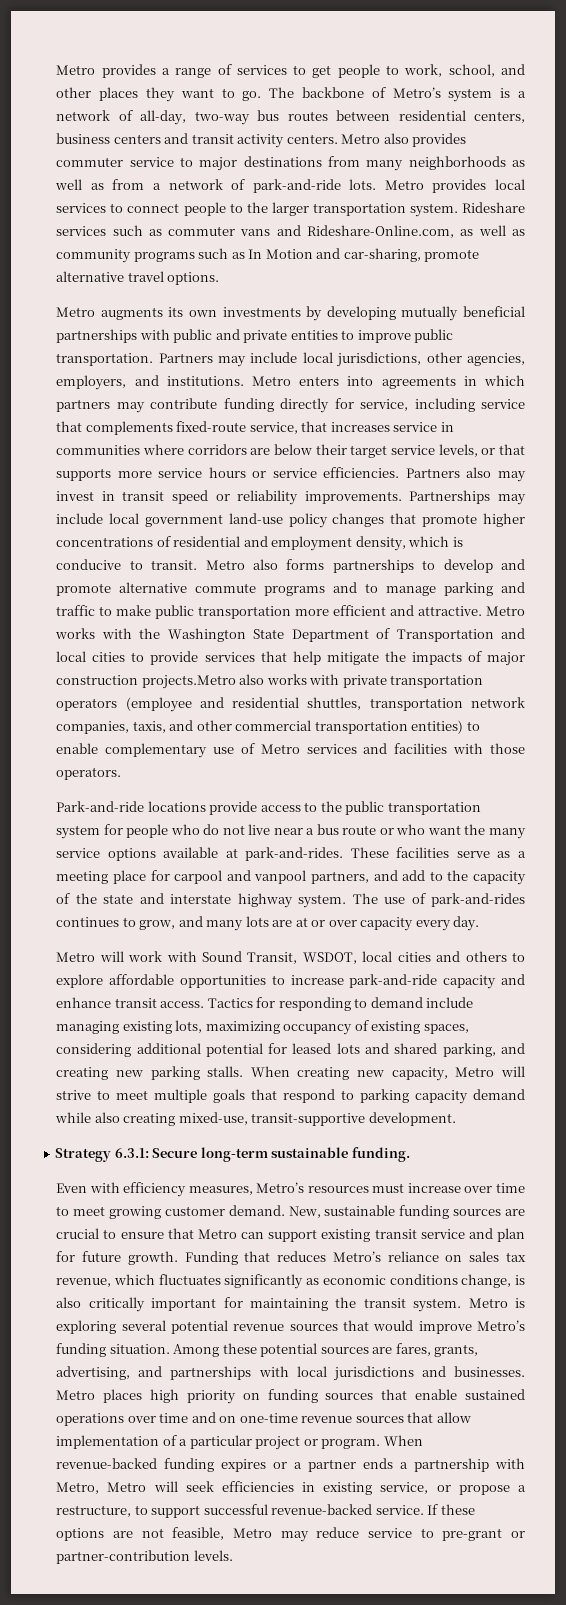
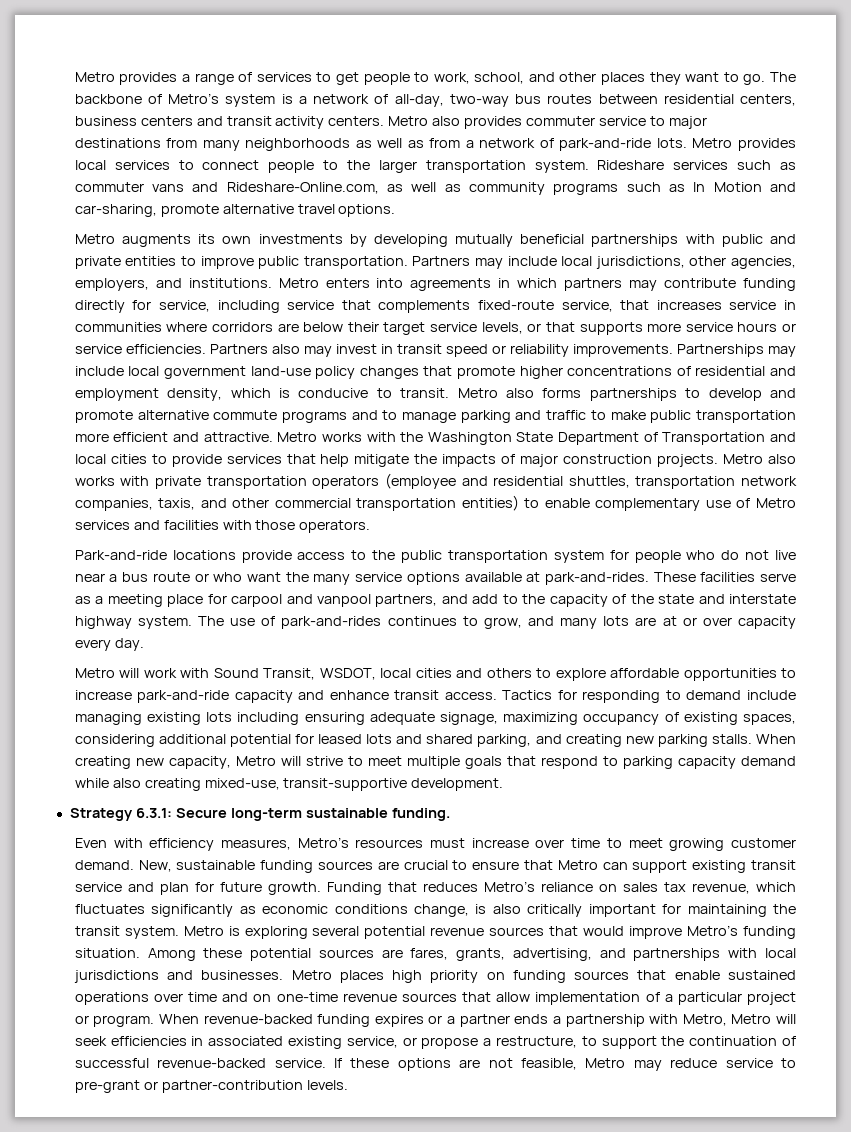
[141,675,236,689] projects.Metro -> [657,454,764,467] projects. Metro
[175,1020,203,1033] lots, -> [206,712,498,725] lots including ensuring adequate signage,
(316, 1487) none -> [208,1036,284,1046] associated
(201, 1511) none -> [661,1036,796,1046] the continuation of

